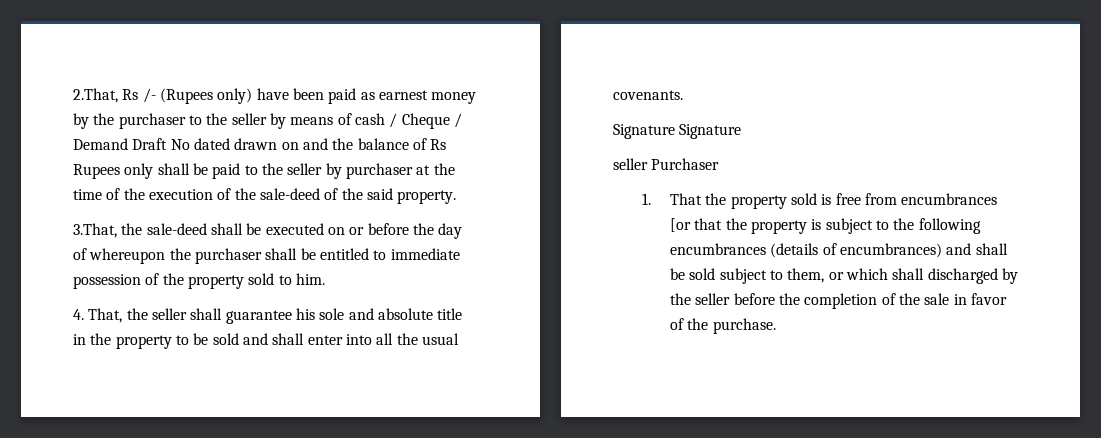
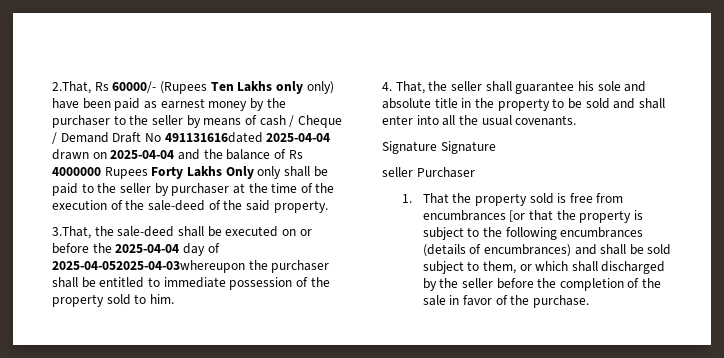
[142,88,213,104] /- (Rupees -> [112,81,303,94] 60000/- (Rupees Ten Lakhs only
[193,138,230,150] dated -> [164,132,331,143] 491131616dated 2025-04-04
(299, 146) none -> [110,150,175,159] 2025-04-04
[73,164,120,179] Rupees -> [52,166,254,179] 4000000 Rupees Forty Lakhs Only
(434, 229) none -> [115,244,180,253] 2025-04-04
[89,248,166,264] whereupon -> [52,260,245,273] 2025-04-052025-04-03whereupon

